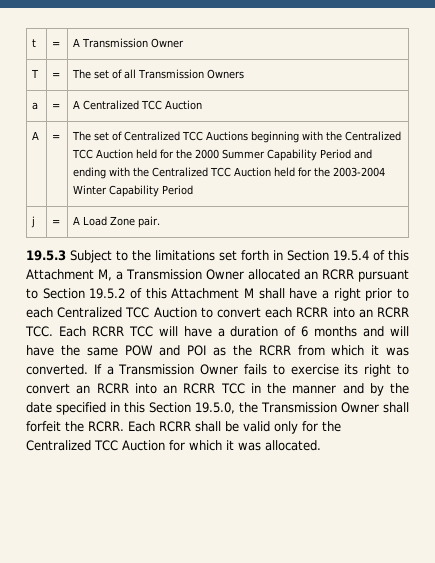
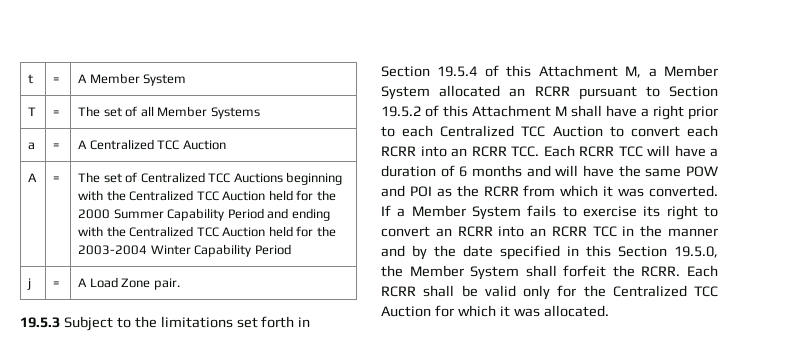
[82,38,185,48] Transmission Owner -> [89,73,187,86] Member System
[138,69,245,79] Transmission Owners -> [157,106,260,119] Member Systems
[126,269,244,280] Transmission Owner -> [664,65,718,77] [381,86,430,100] Member System
[118,364,239,375] Transmission Owner -> [411,205,521,220] Member System
[261,402,379,413] Transmission Owner -> [409,265,520,280] Member System

